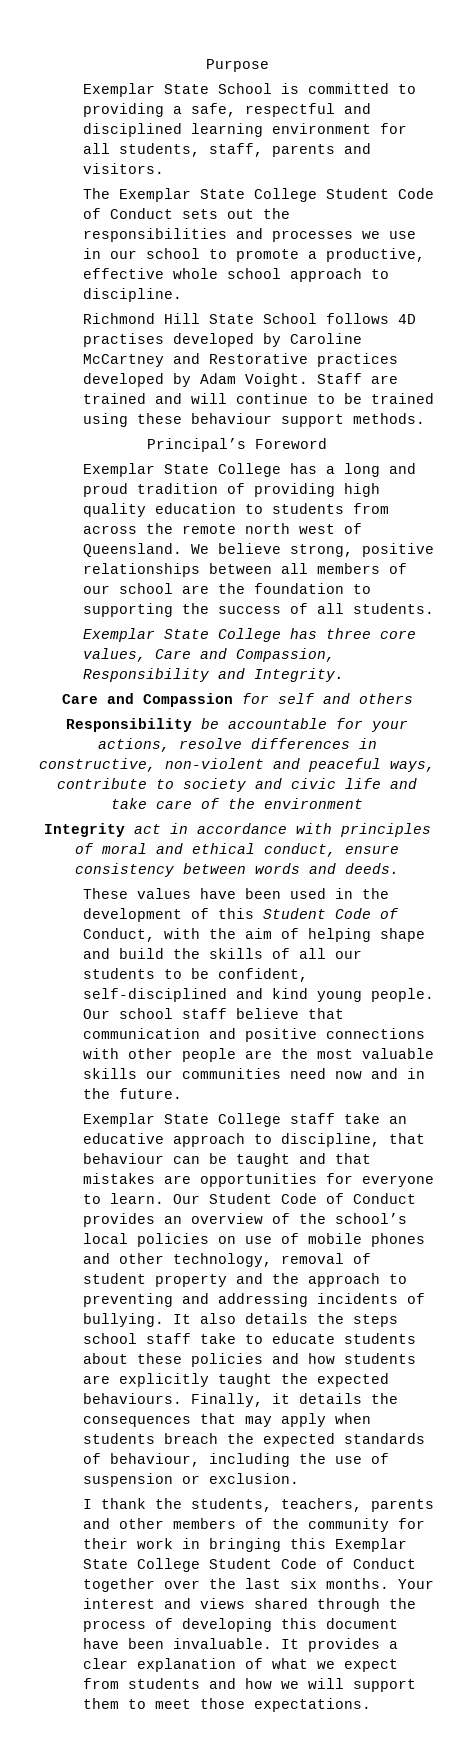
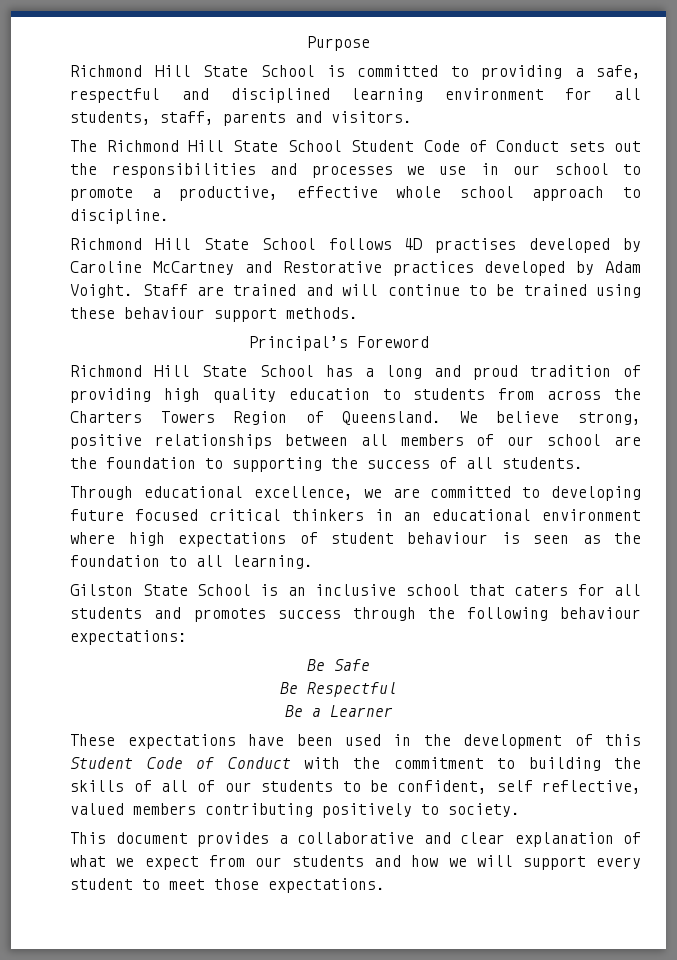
[83,83,156,97] Exemplar -> [70,65,191,77] Richmond Hill
[119,188,318,202] Exemplar State College -> [106,140,342,152] Richmond Hill State School
[83,463,282,477] Exemplar State College -> [70,365,314,377] Richmond Hill State School
[182,523,336,534] remote north west -> [70,411,288,425] Charters Towers Region
[83,628,417,642] [83,648,336,662] [83,668,345,682] [61,693,413,707] [66,718,408,732] [97,738,377,752] [39,758,435,772] [57,778,417,792] [111,798,363,809] [43,823,431,837] [75,843,399,857] [75,863,399,877] Exemplar State College has three core values, Care and Compassion, Responsibility and Integrity. // Care and Compassion for self and others // Responsibility be accountable for your actions, resolve differences in constructive, non-violent and peaceful ways, contribute to society and civic life and take care of the environment // Integrity act in accordance with principles of moral and ethical conduct, ensure consistency between words and deeds. -> [70,486,641,501] [70,509,641,521] [70,532,642,547] [70,555,314,569] [70,584,641,596] [70,607,641,622] [70,630,188,645] [307,659,370,671] [280,682,397,697] [284,705,393,717] Through educational excellence, we are committed to developing future focused critical thinkers in an educational environment where high expectations of student behaviour is seen as the foundation to all learning. // Gilston State School is an inclusive school that caters for all students and promotes success through the following behaviour expectations: // Be Safe // Be Respectful // Be a Learner
[137,888,192,899] values -> [127,734,236,749] expectations
[83,928,156,942] Conduct, -> [227,757,291,769] Conduct
[245,928,426,942] [83,948,165,959] aim of helping shape and build -> [393,757,601,771] commitment to building
(327, 953) none -> [197,780,216,792] of
[83,988,435,1002] [83,1008,345,1019] [83,1028,426,1042] [83,1048,435,1062] [83,1068,426,1079] [83,1088,183,1099] [83,1113,408,1127] [83,1133,426,1147] [83,1153,372,1167] [83,1173,435,1187] [83,1193,417,1204] [83,1213,408,1227] [83,1233,426,1247] [83,1253,372,1267] [83,1273,408,1287] [83,1293,426,1307] [83,1313,399,1327] [83,1333,417,1344] [83,1353,417,1367] [83,1373,390,1387] [83,1393,399,1407] [83,1413,372,1427] [83,1433,426,1447] [83,1453,390,1467] [83,1473,300,1487] [83,1498,435,1512] [83,1518,426,1532] [83,1538,408,1552] [83,1558,417,1572] [83,1578,435,1592] [83,1598,417,1612] [83,1618,399,1632] [83,1638,399,1652] self-disciplined and kind young people. Our school staff believe that communication and positive connections with other people are the most valuable skills our communities need now and in the future. // Exemplar State College staff take an educative approach to discipline, that behaviour can be taught and that mistakes are opportunities for everyone to learn. Our Student Code of Conduct provides an overview of the school’s local policies on use of mobile phones and other technology, removal of student property and the approach to preventing and addressing incidents of bullying. It also details the steps school staff take to educate students about these policies and how students are explicitly taught the expected behaviours. Finally, it details the consequences that may apply when students breach the expected standards of behaviour, including the use of suspension or exclusion. // I thank the students, teachers, parents and other members of the community for their work in bringing this Exemplar State College Student Code of Conduct together over the last six months. Your interest and views shared through the process of developing this document have been invaluable. It provides a -> [496,780,641,794] [70,803,521,818] [70,832,451,847] self reflective, valued members contributing positively to society. // This document provides a collaborative and
(120, 1683) none -> [254,857,282,867] our
[83,1698,120,1709] them -> [596,857,641,869] [70,878,134,890] every student

